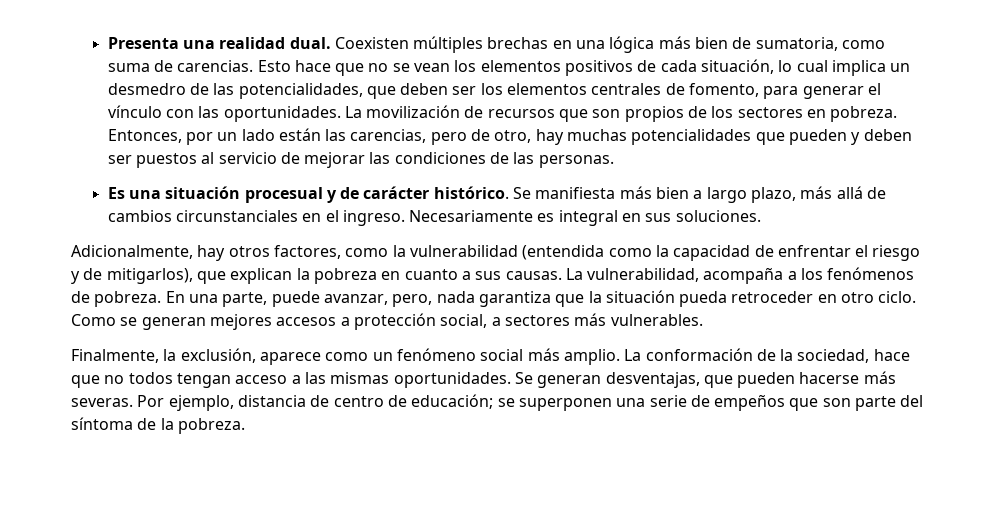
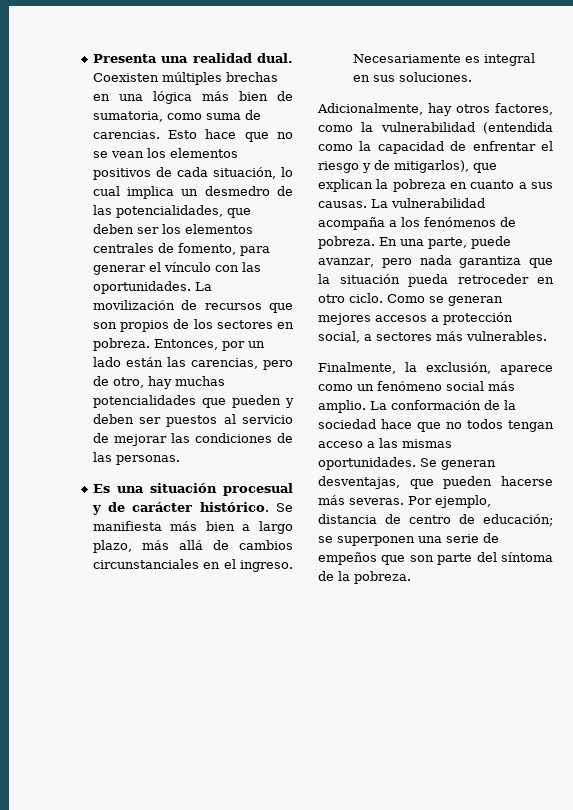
[587,268,700,282] vulnerabilidad, -> [391,198,485,208] vulnerabilidad
[392,294,433,307] pero, -> [381,258,412,268] pero
[797,349,870,363] sociedad, -> [318,419,376,429] sociedad

